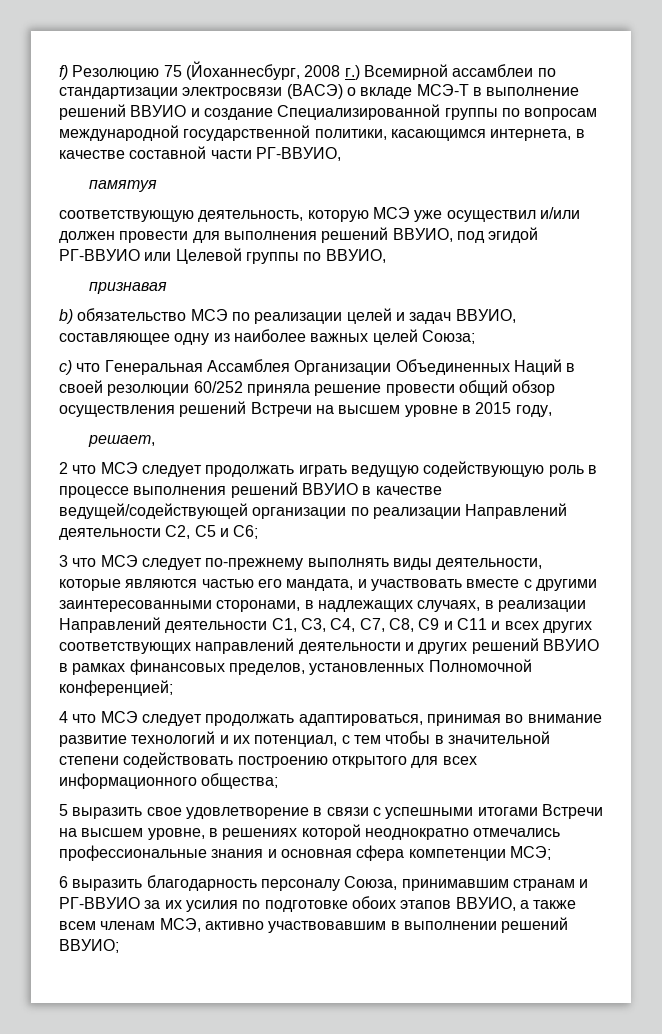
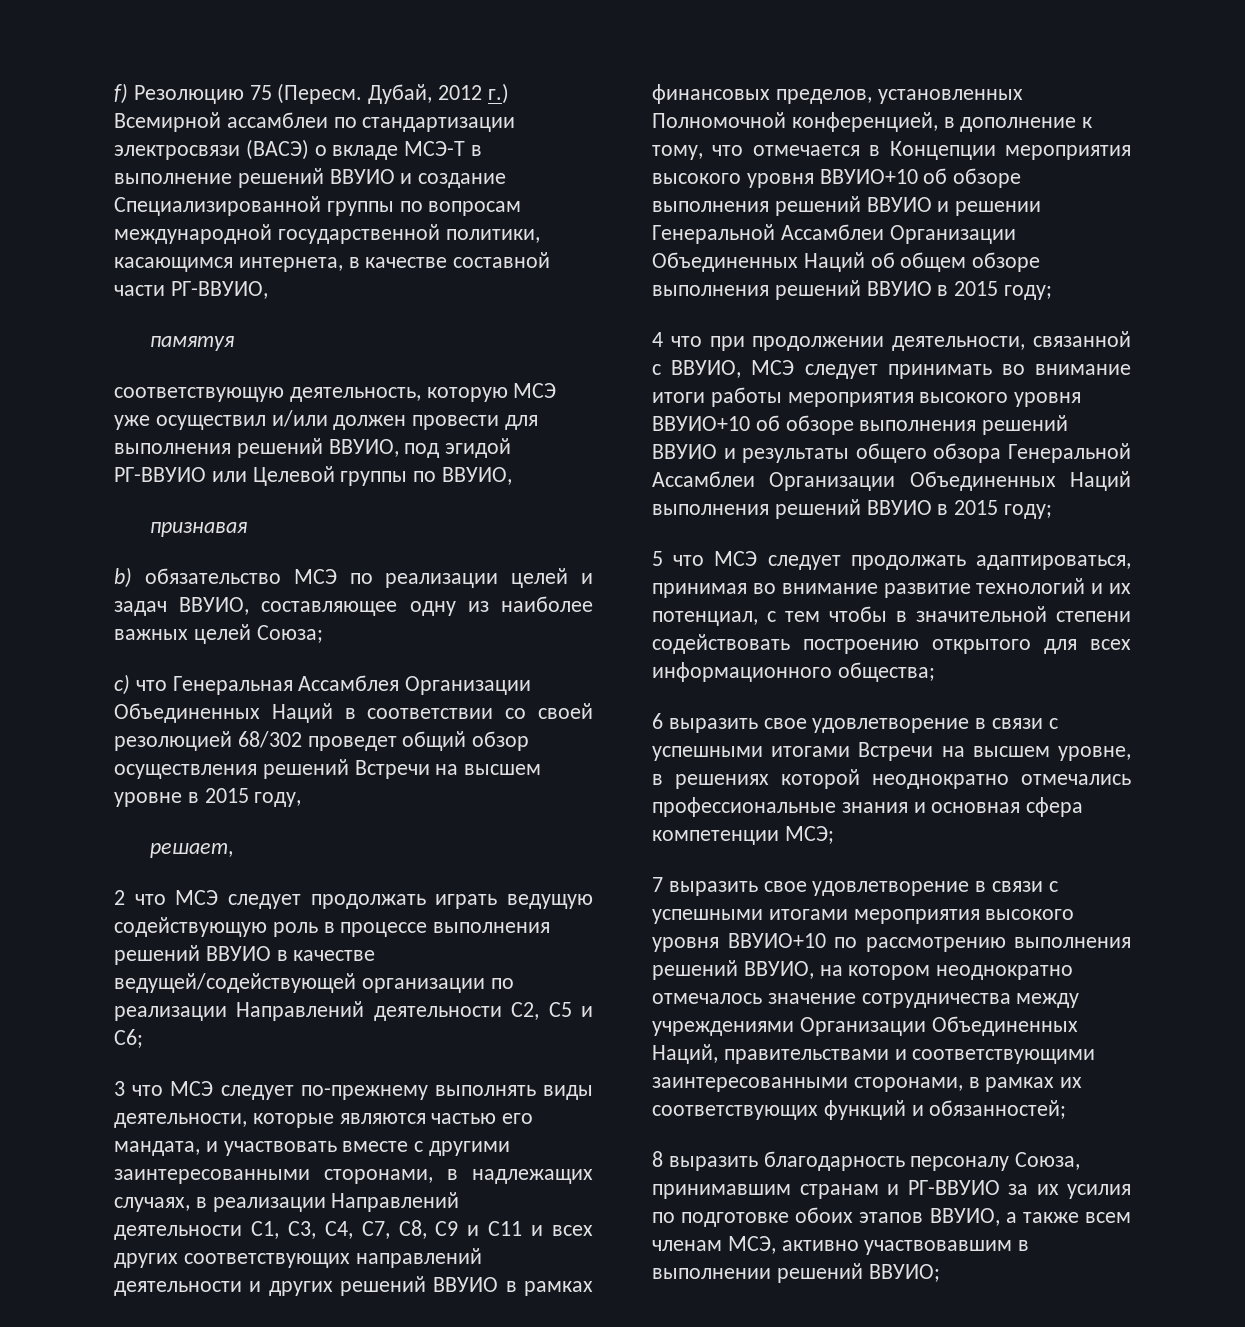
[185,61,341,80] (Йоханнесбург, 2008 -> [277,83,483,104] (Пересм. Дубай, 2012
[59,380,455,396] своей резолюции 60/252 приняла решение провести -> [367,703,593,719] [114,731,397,751] соответствии со своей резолюцией 68/302 проведет
[59,680,173,696] [59,711,68,723] конференцией; // 4 -> [791,112,1093,132] [652,141,1131,160] [652,168,1022,188] [652,196,1042,216] [652,224,1016,244] [652,252,1041,272] [652,280,1053,300] [652,331,1131,351] [652,360,1131,379] [652,387,1082,407] [652,415,1069,435] [652,443,1131,463] [652,471,1131,491] [652,499,1053,519] [652,551,663,566] конференцией, в дополнение к тому, что отмечается в Концепции мероприятия высокого уровня ВВУИО+10 об обзоре выполнения решений ВВУИО и решении Генеральной Ассамблеи Организации Объединенных Наций об общем обзоре выполнения решений ВВУИО в 2015 году; // 4 что при продолжении деятельности, связанной с ВВУИО, МСЭ следует принимать во внимание итоги работы мероприятия высокого уровня ВВУИО+10 об обзоре выполнения решений ВВУИО и результаты общего обзора Генеральной Ассамблеи Организации Объединенных Наций выполнения решений ВВУИО в 2015 году; // 5
[59,804,68,816] 5 -> [652,713,663,729] 6
[59,876,68,888] 6 -> [652,877,1058,896] [652,909,1075,924] [652,933,1131,952] [652,960,1074,980] [652,993,1080,1008] [652,1016,1078,1036] [652,1044,1096,1064] [652,1077,1083,1092] [652,1100,1067,1120] [652,1151,663,1167] 7 выразить свое удовлетворение в связи с успешными итогами мероприятия высокого уровня ВВУИО+10 по рассмотрению выполнения решений ВВУИО, на котором неоднократно отмечалось значение сотрудничества между учреждениями Организации Объединенных Наций, правительствами и соответствующими заинтересованными сторонами, в рамках их соответствующих функций и обязанностей; // 8

